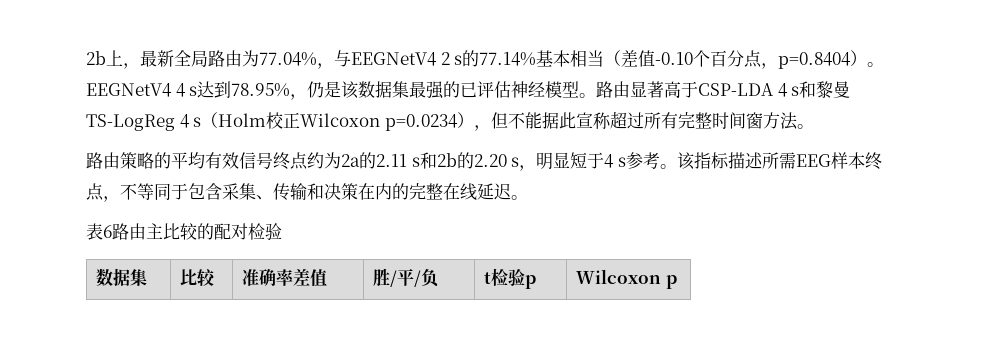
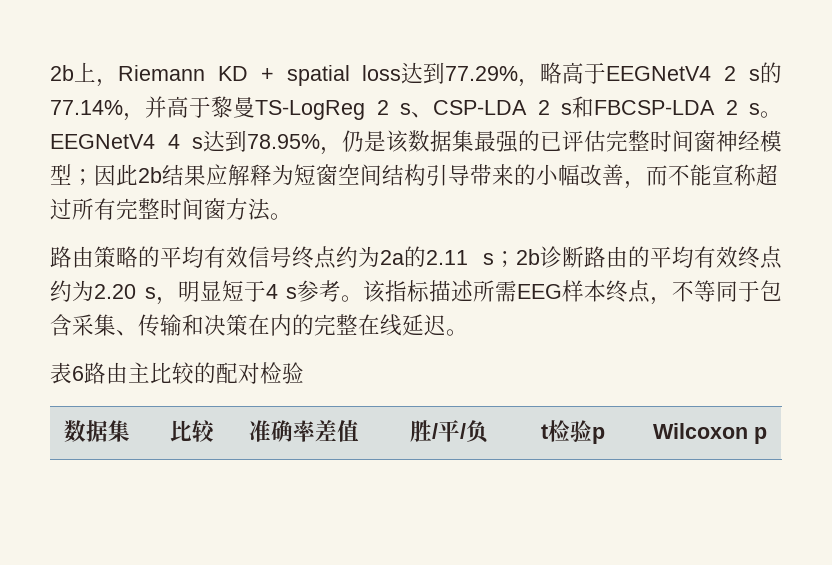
[140,50,351,69] 最新全局路由为77.04%，与 -> [118,62,607,87] Riemann KD + spatial loss达到77.29%，略高于
[536,50,868,69] 基本相当（差值-0.10个百分点，p=0.8404） -> [123,96,760,121] ，并高于黎曼TS-LogReg 2 s、CSP-LDA 2 s和FBCSP-LDA 2 s
[511,81,851,98] [86,112,576,131] 神经模型。路由显著高于CSP-LDA 4 s和黎曼TS-LogReg 4 s（Holm校正Wilcoxon p=0.0234），但不能据此 -> [606,130,782,152] [50,164,712,189] 完整时间窗神经模型；因此2b结果应解释为短窗空间结构引导带来的小幅改善，而不能
[419,152,474,169] 和2b的 -> [494,246,782,269] [50,280,94,302] ；2b诊断路由的平均有效终点约为

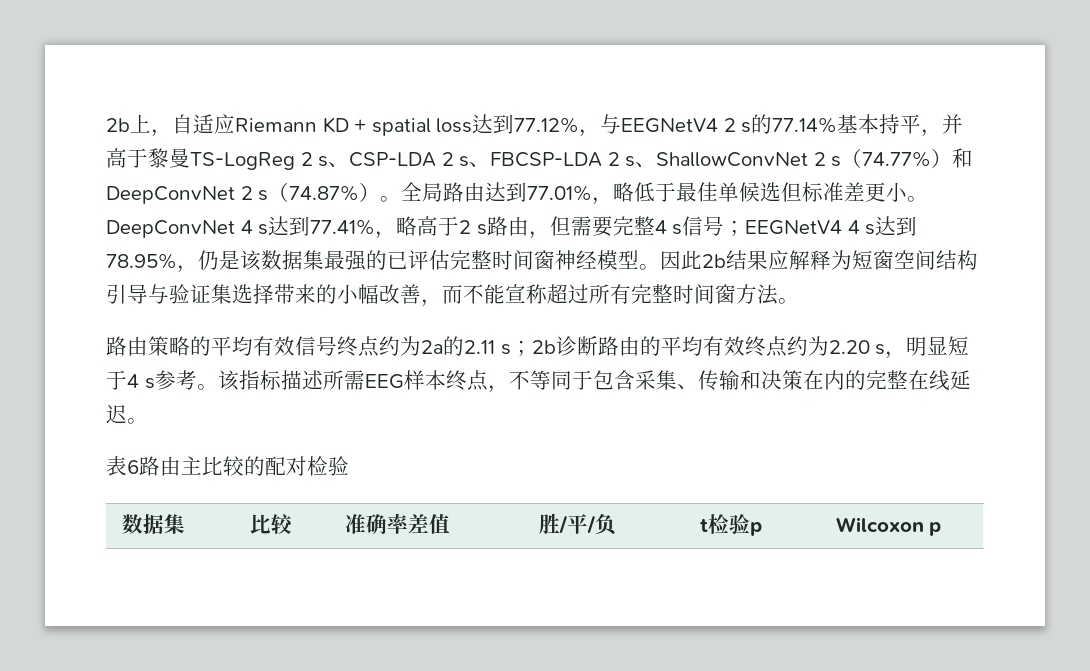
(118, 83) none -> [172,114,235,134] 自适应
[445,62,607,87] 77.29%，略高于 -> [514,114,622,137] 77.12%，与
(123, 107) none -> [837,114,922,134] 基本持平
[572,96,594,118] 和 -> [469,162,491,168] 、
[760,111,782,118] 。 -> [635,148,974,168] [106,182,929,205] [106,216,746,239] 、ShallowConvNet 2 s（74.77%）和DeepConvNet 2 s（74.87%）。全局路由达到77.01%，略低于最佳单候选但标准差更小。DeepConvNet 4 s达到77.41%，略高于2 s路由，但需要完整4 s信号；
[72,169,94,185] ； -> [639,264,660,270] 。
(470, 175) none -> [148,284,274,304] 与验证集选择

